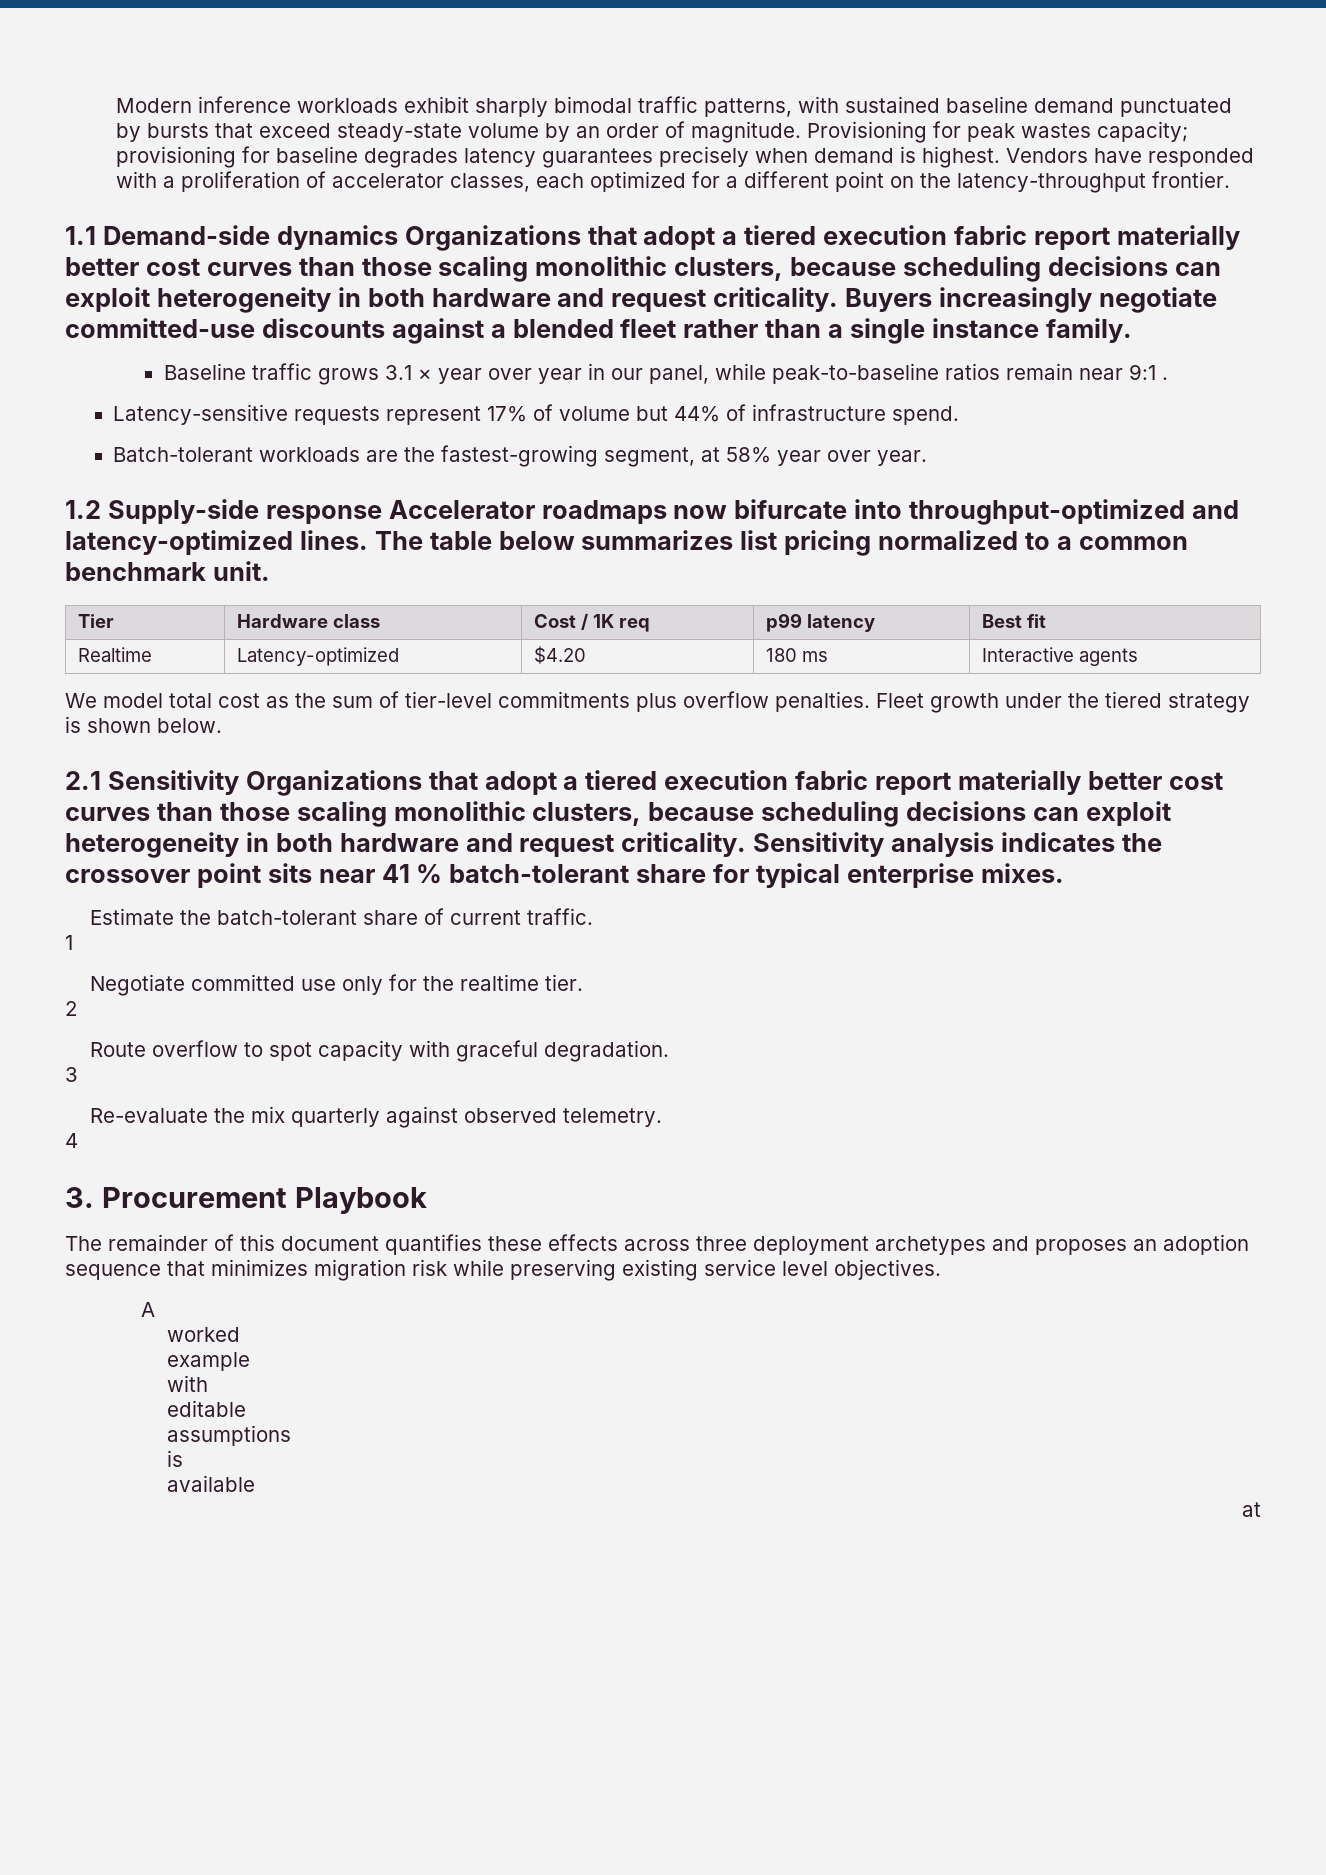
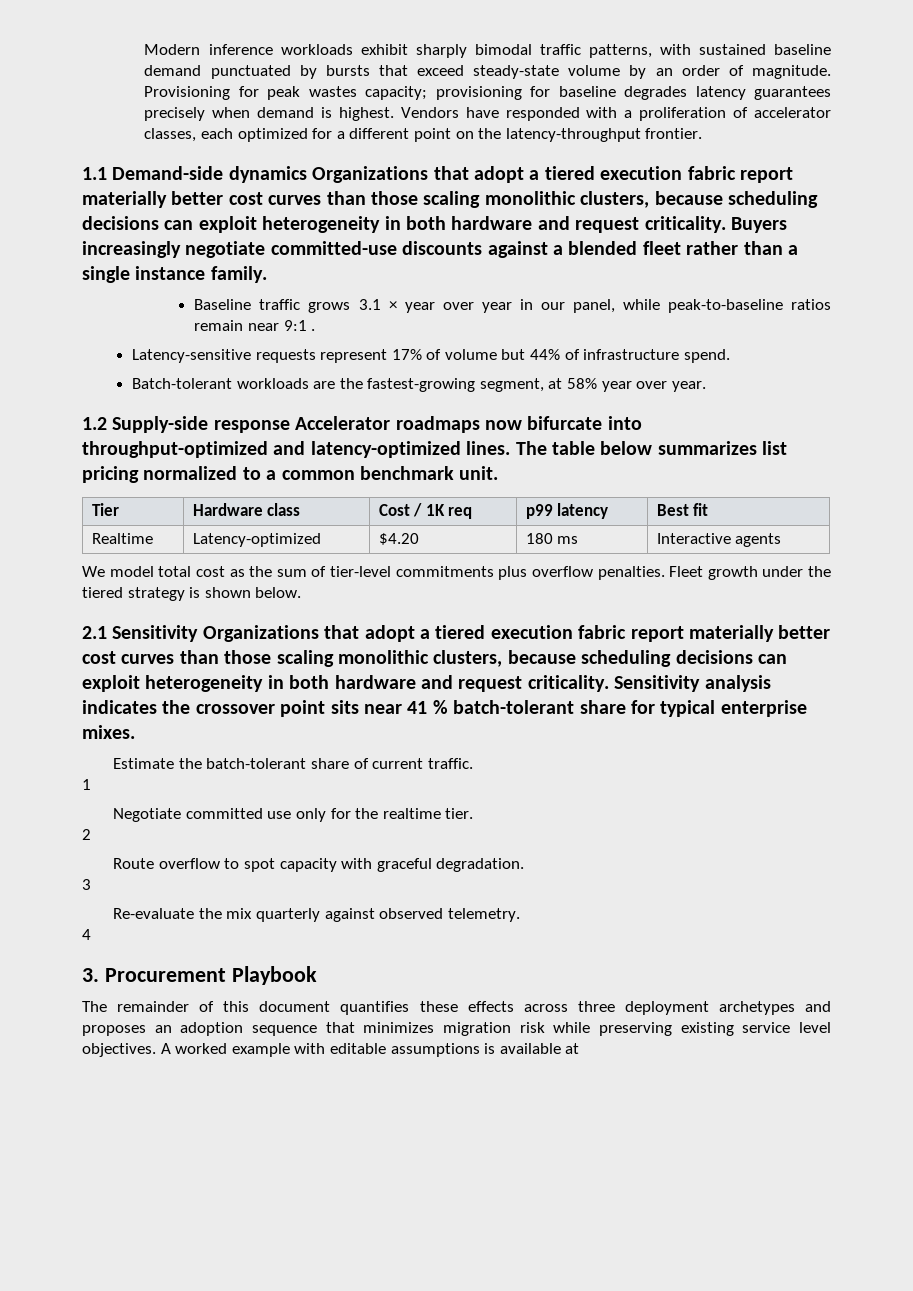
(941, 1269) // -> (156, 1050) none
(156, 1309) // -> (171, 1048) none
(240, 1334) // -> (228, 1048) none
[166,1375,208,1392] // with // -> [294,1043,326,1054] with
(246, 1408) // -> (386, 1048) none
[166,1450,183,1467] // is // -> [484,1043,496,1054] is
(255, 1483) // -> (561, 1048) none

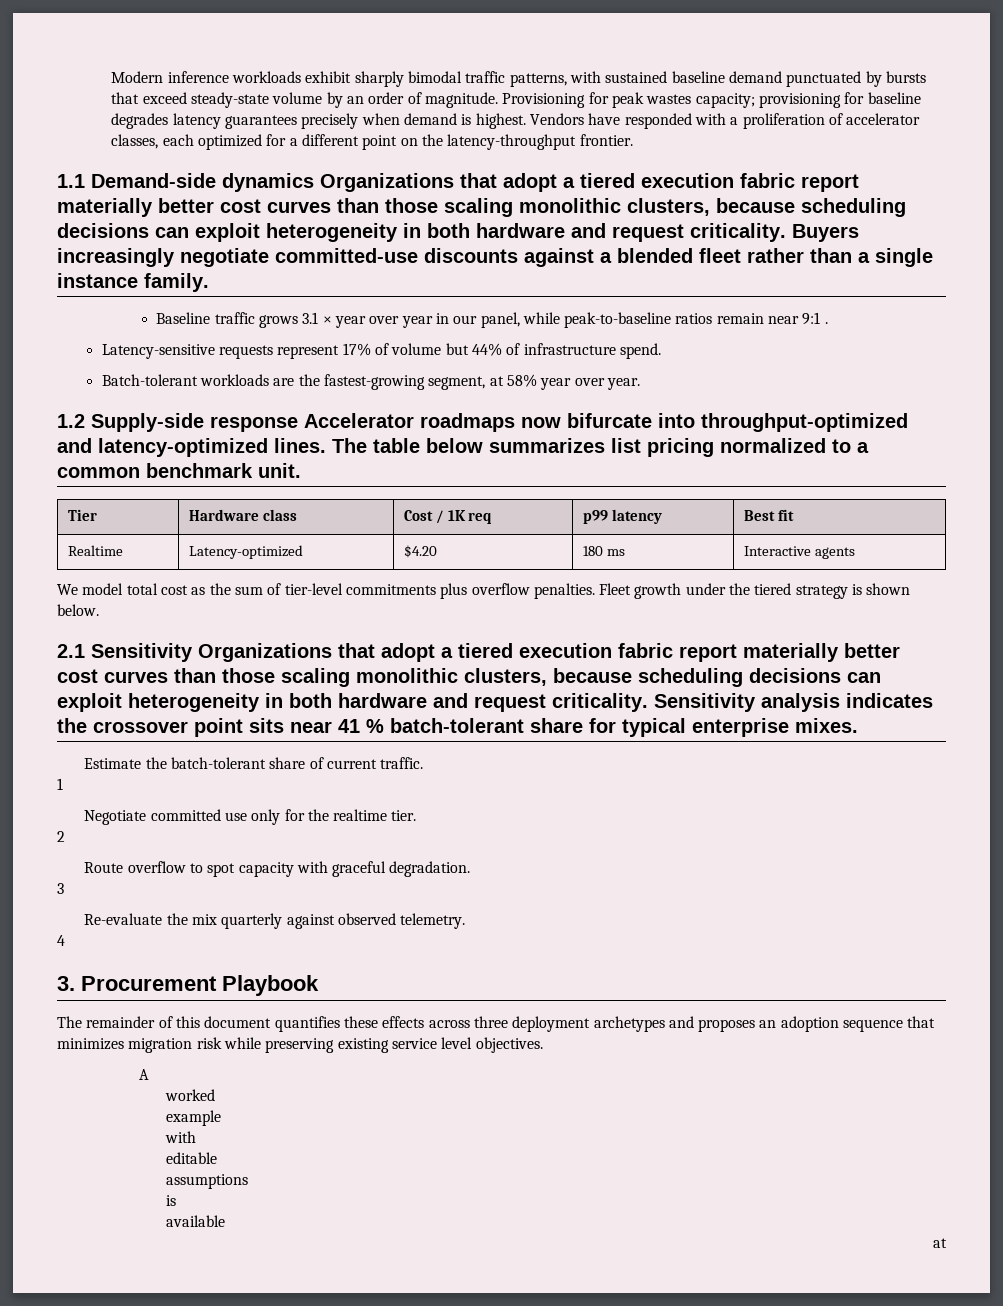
(156, 1050) none -> (543, 1045) //
(171, 1048) none -> (149, 1074) //
(228, 1048) none -> (215, 1095) //
[294,1043,326,1054] with -> [164,1131,196,1143] // with //
(386, 1048) none -> (217, 1158) //
[484,1043,496,1054] is -> [165,1195,176,1206] // is //
(561, 1048) none -> (225, 1221) //

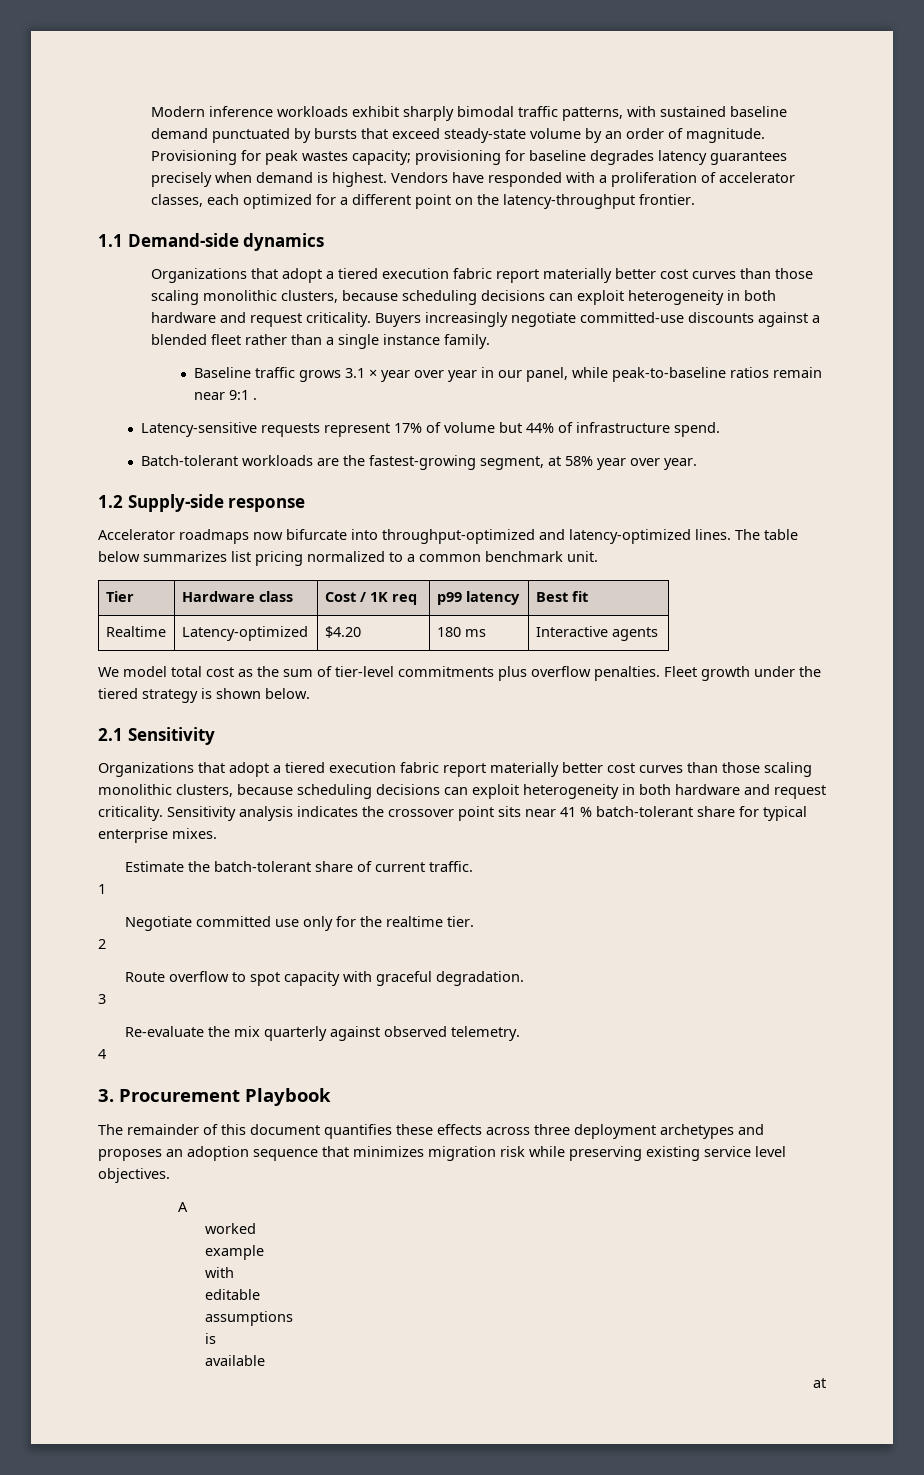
(314, 182) none -> (325, 242) //
(298, 424) none -> (306, 505) //
(193, 652) none -> (215, 736) //

